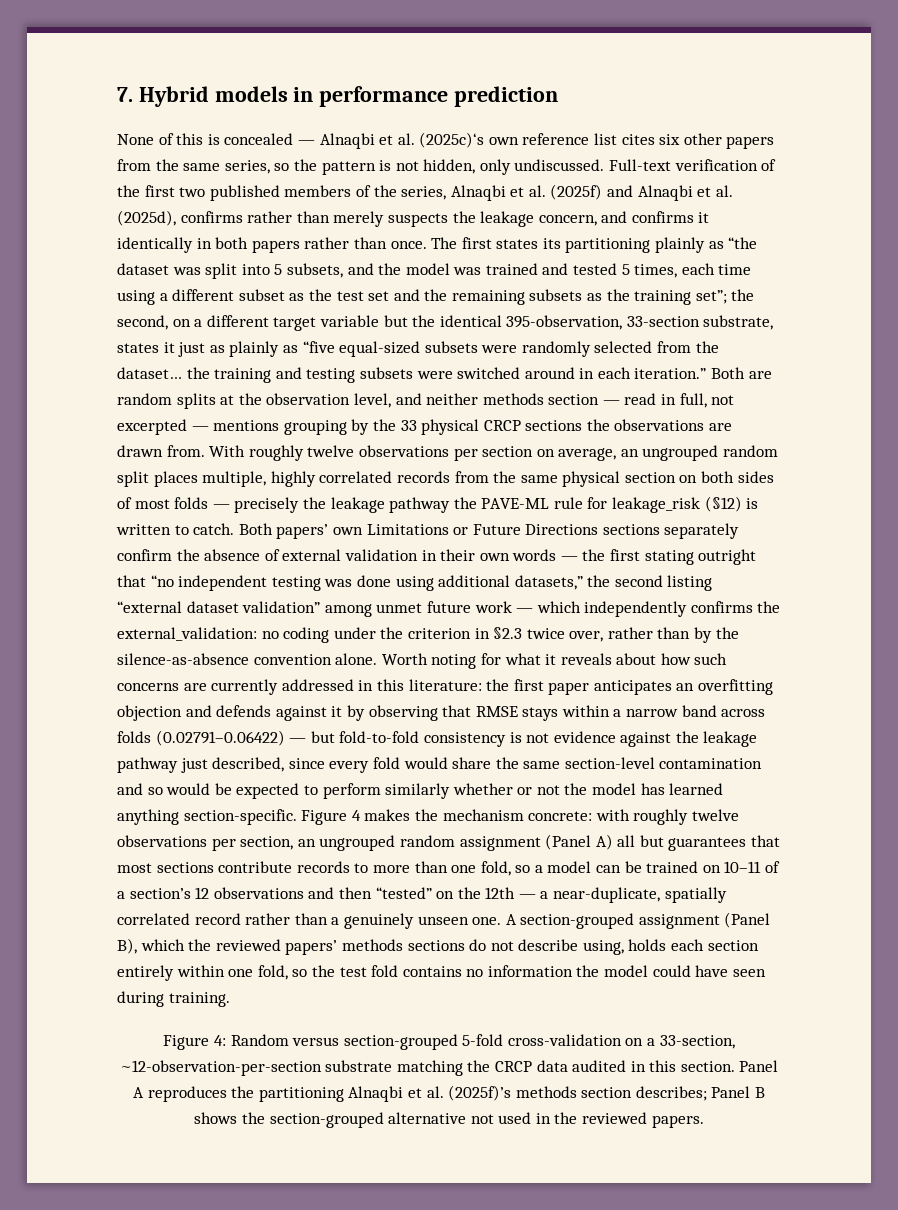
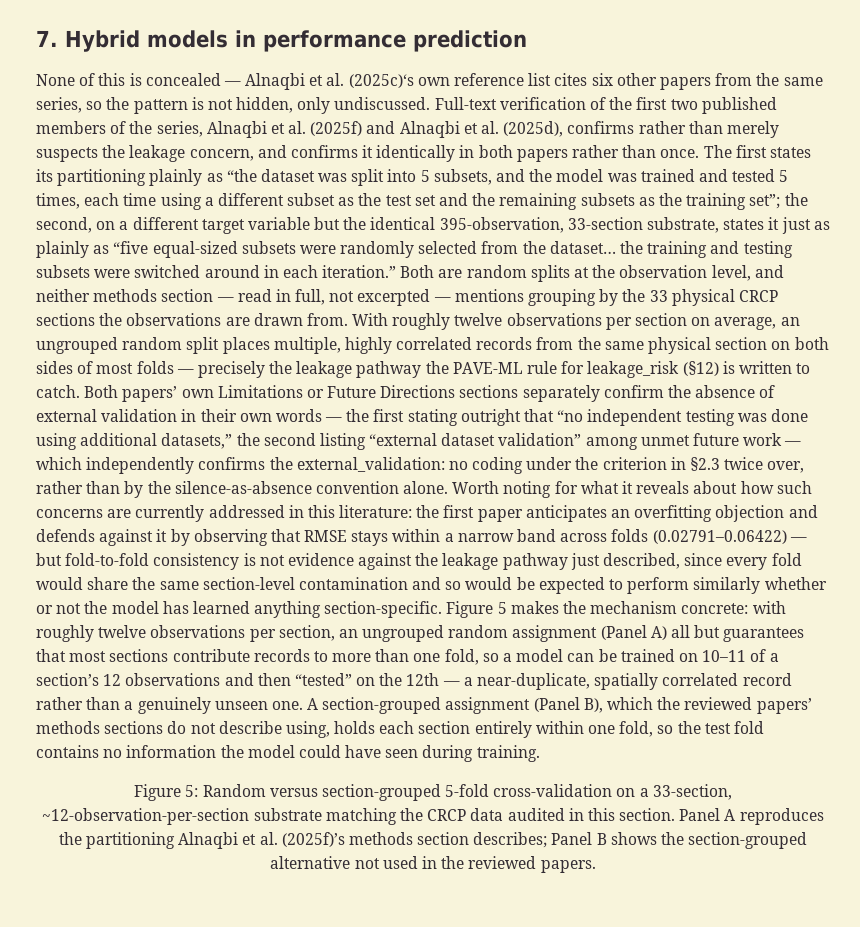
[351,810,361,821] 4 -> [497,602,507,614] 5
[213,1035,226,1046] 4: -> [185,785,199,797] 5:

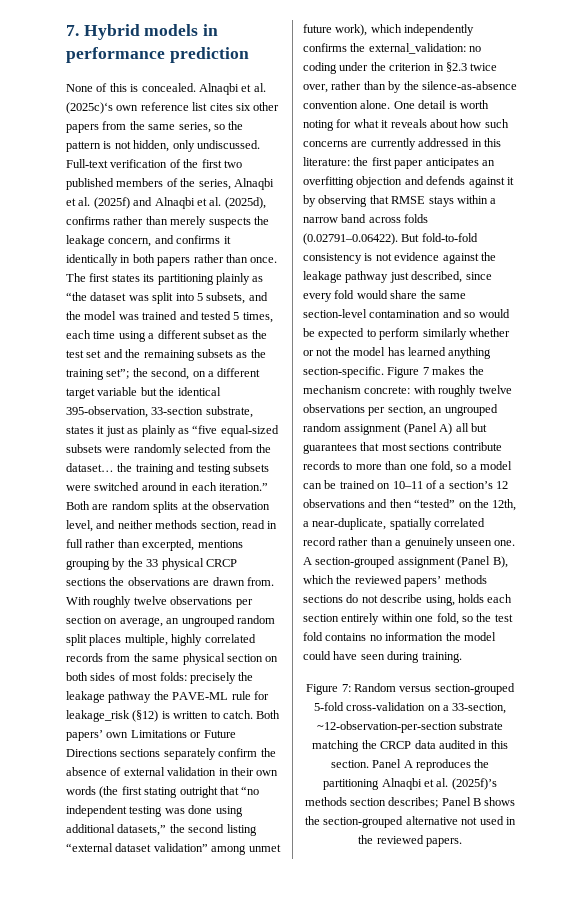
[145,73,241,86] concealed — -> [141,83,196,92] concealed.
[161,289,451,306] section — read in full, not excerpted — -> [200,520,278,532] [66,539,195,551] section, read in full rather than excerpted,
[136,361,194,374] folds — -> [159,672,187,681] folds:
[325,409,370,422] — the -> [99,786,119,798] (the
[743,433,802,446] work — -> [335,24,368,36] work),
[452,481,500,494] Worth -> [393,100,489,109] One detail is worth
[652,530,807,544] [36,553,62,566] (0.02791–0.06422) — but -> [303,233,420,245] (0.02791–0.06422). But
[497,602,507,614] 5 -> [422,367,429,375] 7
[406,673,460,686] 12th — -> [492,499,517,511] 12th,
[185,785,199,797] 5: -> [341,684,351,692] 7:

